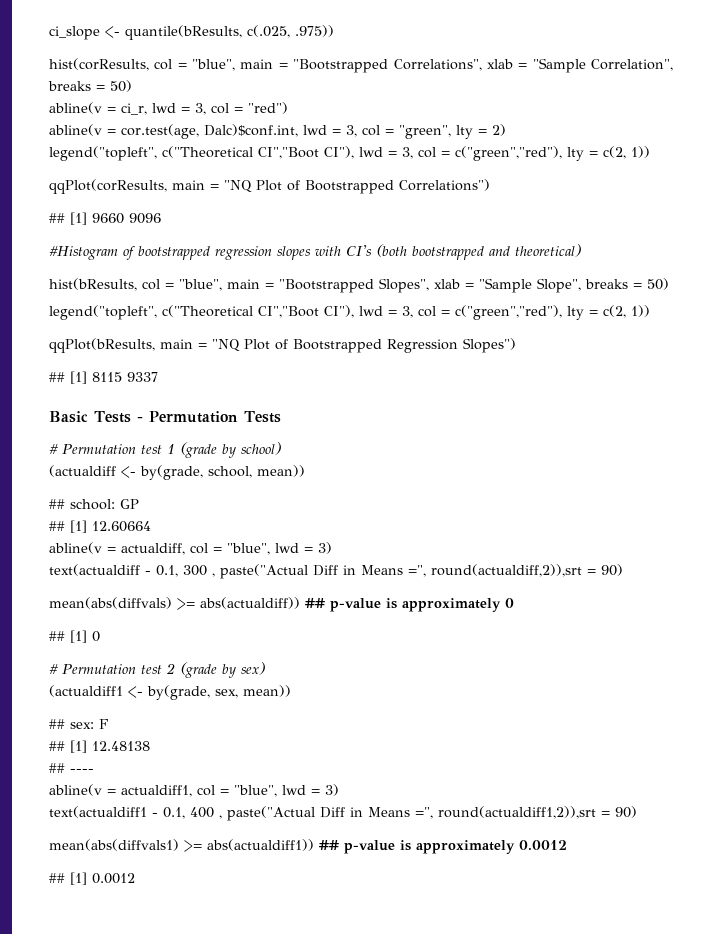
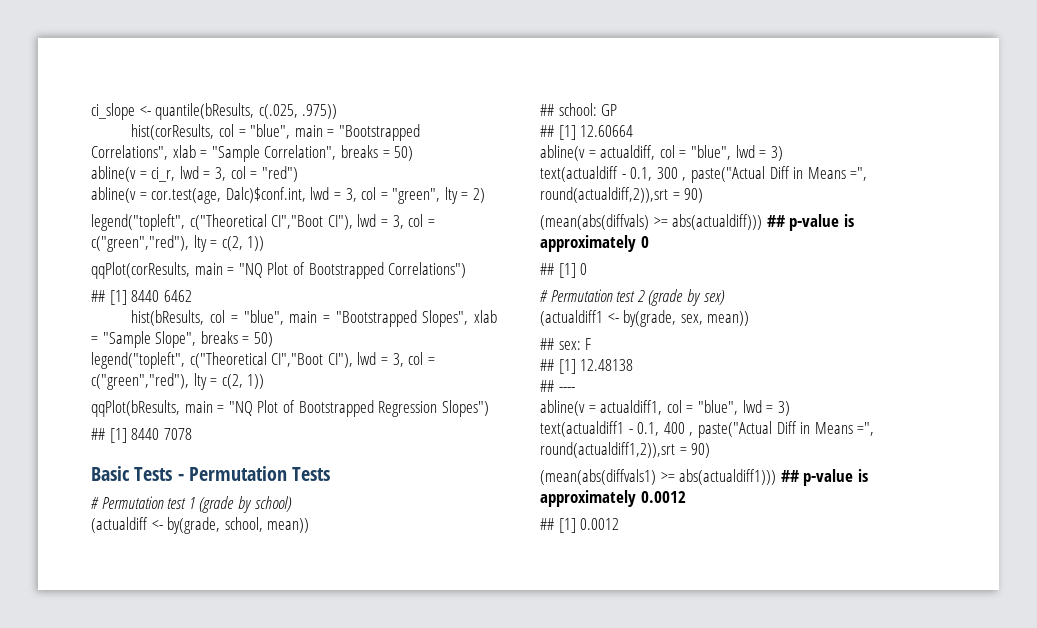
[92,213,161,224] [49,244,581,260] 9660 9096 // #Histogram of bootstrapped regression slopes with CI's (both bootstrapped and theoretical) -> [131,290,192,302] 8440 6462
[92,372,158,382] 8115 9337 -> [131,428,192,440] 8440 7078
[49,597,300,610] mean(abs(diffvals) >= abs(actualdiff)) -> [540,214,763,230] (mean(abs(diffvals) >= abs(actualdiff)))
[49,839,314,852] mean(abs(diffvals1) >= abs(actualdiff1)) -> [540,469,777,485] (mean(abs(diffvals1) >= abs(actualdiff1)))

